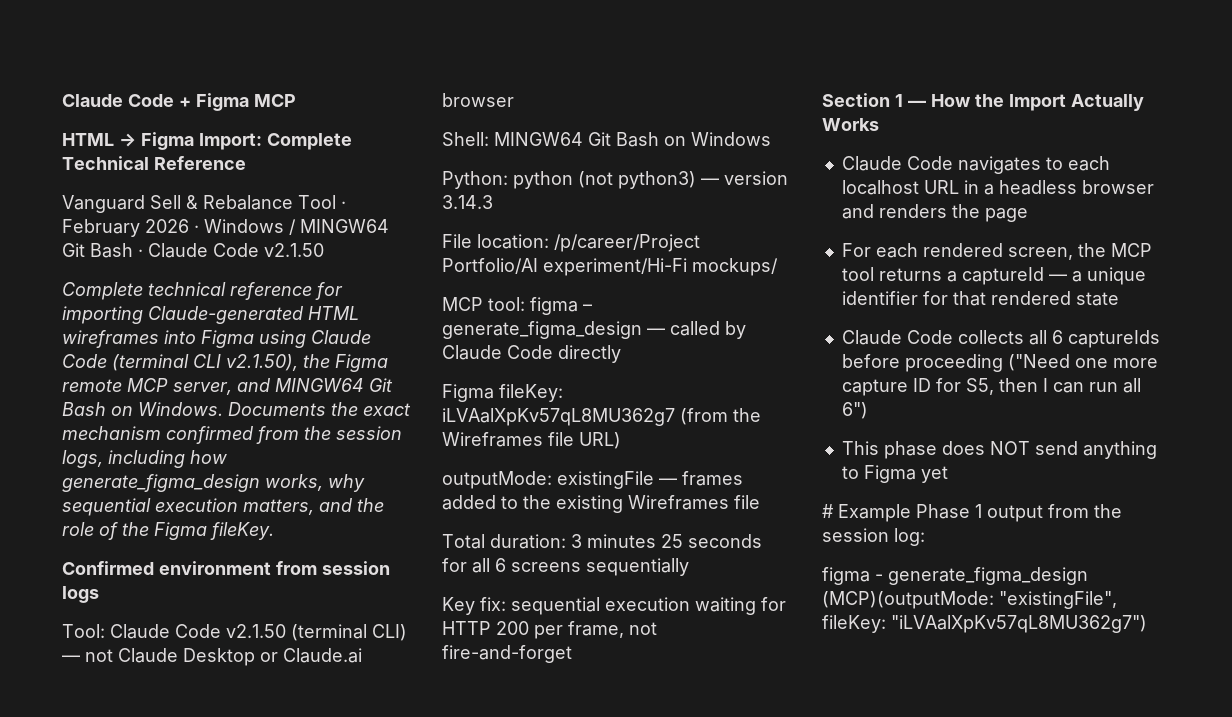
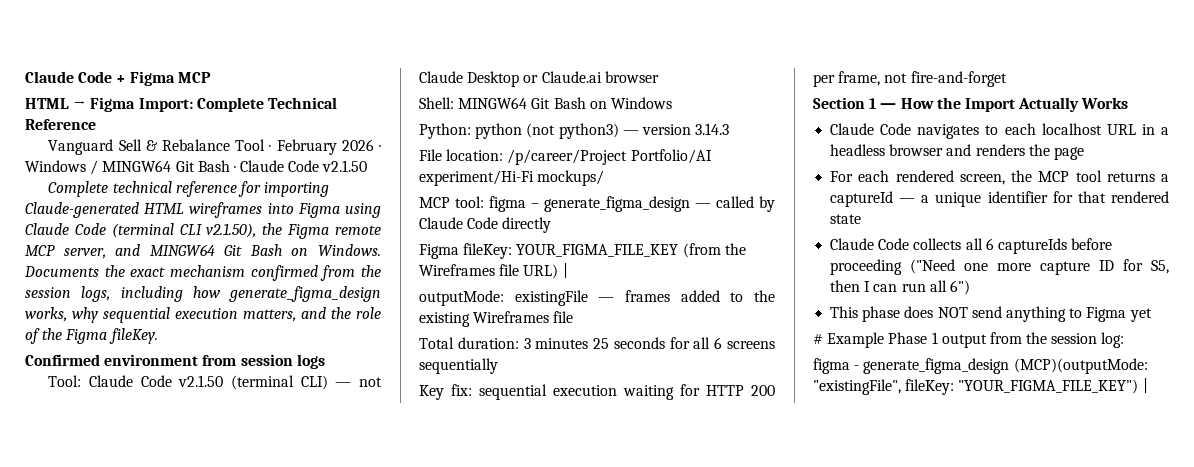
[442,408,675,426] iLVAalXpKv57qL8MU362g7 -> [516,244,679,257] YOUR_FIGMA_FILE_KEY
(621, 440) none -> [562,263,568,278] |
[891,615,1147,633] "iLVAalXpKv57qL8MU362g7") -> [958,378,1148,394] "YOUR_FIGMA_FILE_KEY") |

